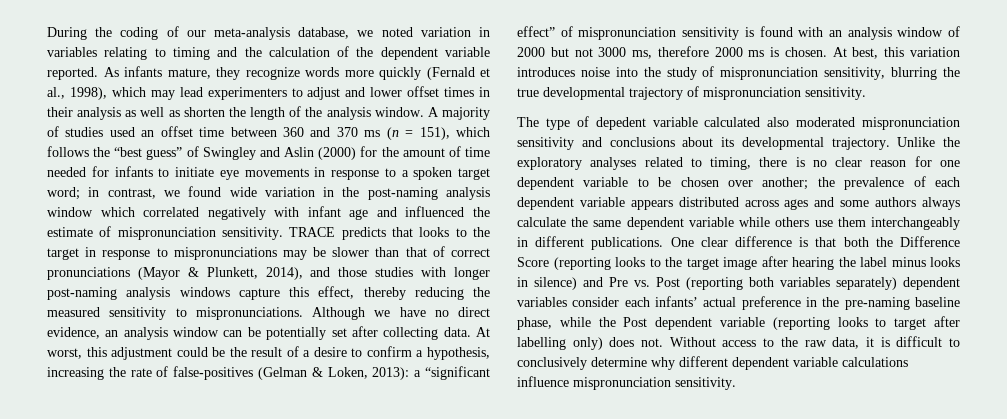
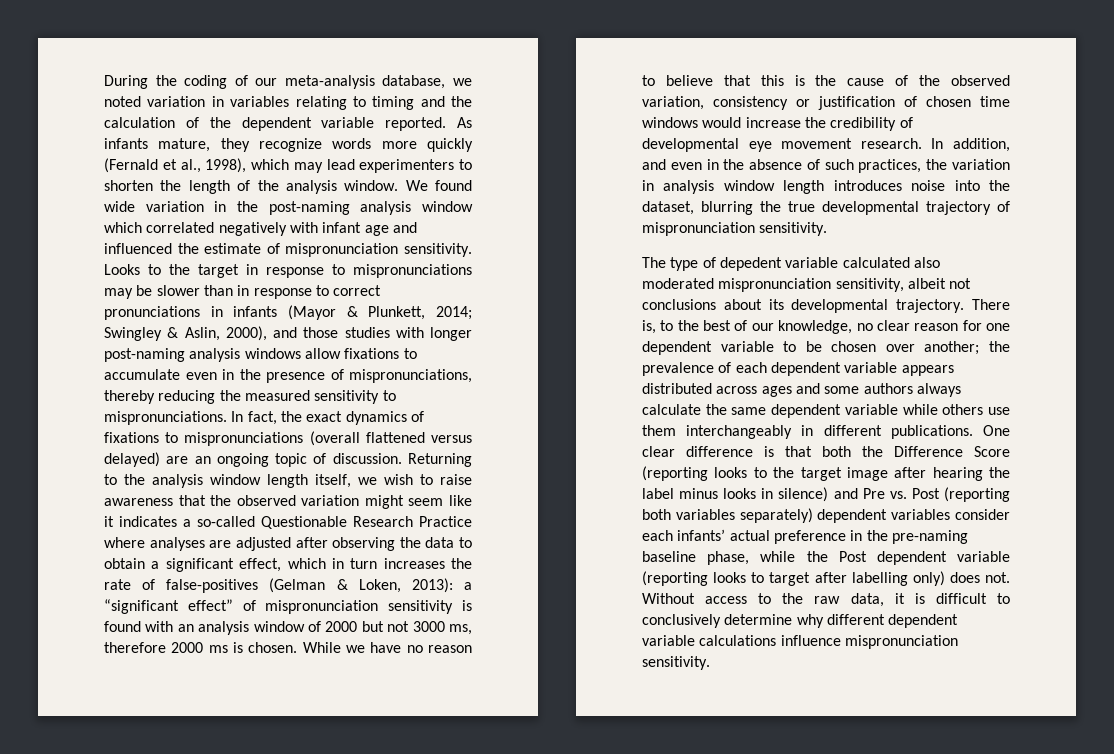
[307,86,491,100] [47,107,180,120] adjust and lower offset times in their analysis as well as -> (472, 164) none
[427,107,490,120] [47,126,491,140] [47,146,490,160] [47,166,490,180] [47,187,180,200] A majority of studies used an offset time between 360 and 370 ms (n = 151), which follows the “best guess” of Swingley and Aslin (2000) for the amount of time needed for infants to initiate eye movements in response to a spoken target word; in contrast, we -> [405,180,428,191] We
[289,227,450,240] TRACE predicts that looks -> [104,264,140,275] Looks
[405,246,491,257] [47,267,303,280] that of correct pronunciations (Mayor & Plunkett, 2014), -> [237,285,382,299] [104,305,472,320] [104,326,267,341] in response to correct pronunciations in infants (Mayor & Plunkett, 2014; Swingley & Aslin, 2000),
[238,286,355,300] capture this effect, -> [304,348,417,359] [104,369,472,383] allow fixations to accumulate even in the presence of mispronunciations,
[312,307,490,320] [47,326,491,340] [47,346,491,360] [47,367,104,380] Although we have no direct evidence, an analysis window can be potentially set after collecting data. At worst, this adjustment could be the result of a desire to confirm a hypothesis, increasing -> [231,411,424,425] [104,431,472,446] [104,452,472,467] [104,474,472,488] [104,495,472,509] [104,516,472,529] [104,537,472,551] [104,558,445,572] In fact, the exact dynamics of fixations to mispronunciations (overall flattened versus delayed) are an ongoing topic of discussion. Returning to the analysis window length itself, we wish to raise awareness that the observed variation might seem like it indicates a so-called Questionable Research Practice where analyses are adjusted after observing the data to obtain a significant effect, which in turn increases
[832,47,960,59] [517,66,886,80] At best, this variation introduces noise into the study of mispronunciation sensitivity, -> [302,642,472,653] [642,75,1010,86] [642,96,1010,110] [642,117,913,131] [642,138,1010,152] [642,159,1010,173] [642,180,1010,194] [642,201,694,215] While we have no reason to believe that this is the cause of the observed variation, consistency or justification of chosen time windows would increase the credibility of developmental eye movement research. In addition, and even in the absence of such practices, the variation in analysis window length introduces noise into the dataset,
[517,137,602,150] sensitivity and -> [835,278,972,292] sensitivity, albeit not
[897,137,960,147] [517,157,805,170] Unlike the exploratory analyses related to timing, there is -> [972,299,1010,310] [642,320,853,334] There is, to the best of our knowledge,

